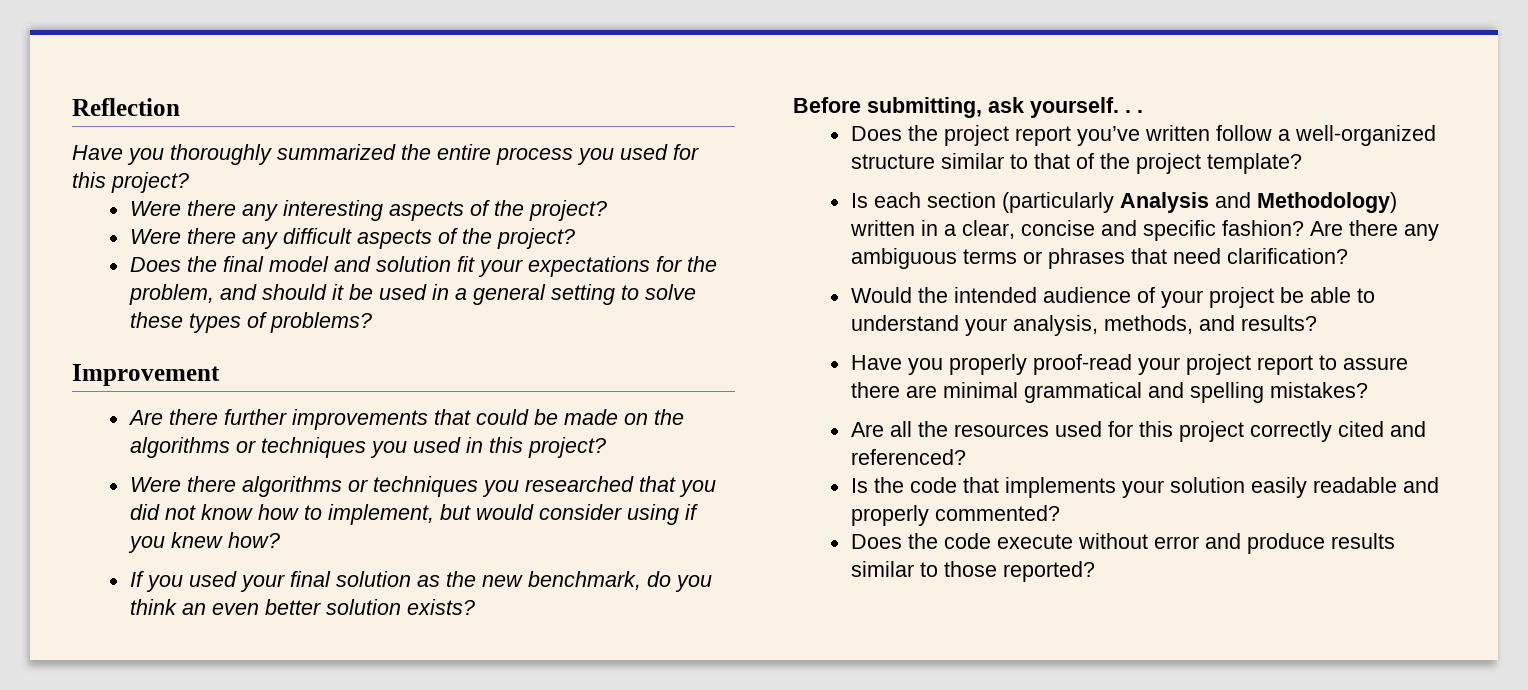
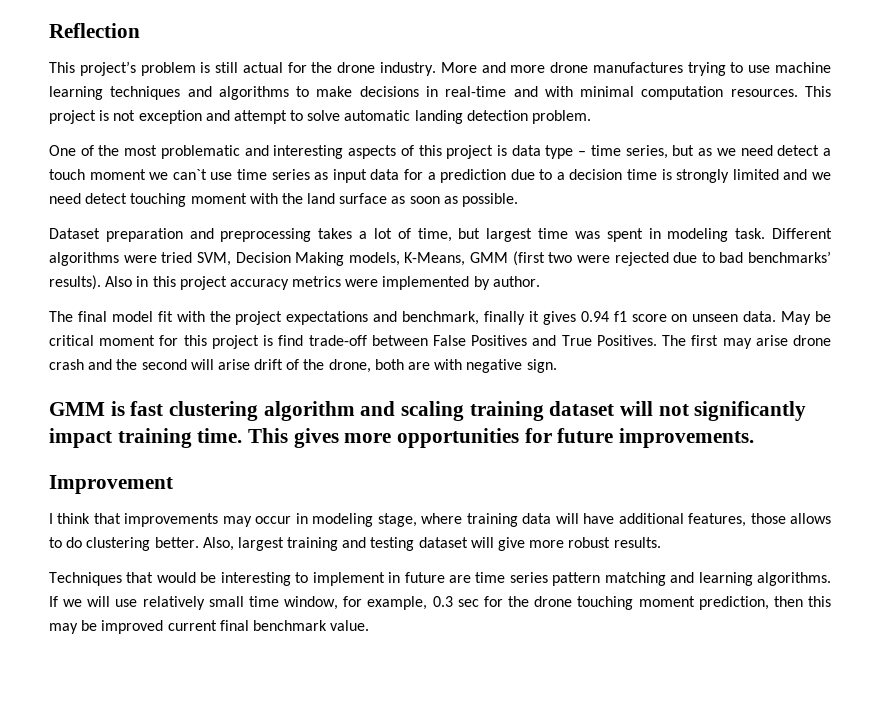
[72,144,699,165] [72,172,189,193] [129,200,607,221] [129,228,575,249] [129,256,717,277] [128,284,696,305] [129,312,372,333] [72,364,220,386] [127,409,684,430] [129,437,606,458] [129,476,716,497] [129,504,698,525] [127,532,280,553] [129,571,712,592] [129,599,475,615] [793,97,1143,118] [850,125,1436,146] [850,153,1302,174] [850,192,1397,213] [849,220,1439,241] [850,248,1348,269] [850,287,1375,308] [850,315,1317,336] [850,354,1408,375] [850,382,1368,403] [850,421,1426,442] [850,449,966,465] [850,477,1439,498] [850,505,1060,526] [850,533,1395,554] [850,561,1095,582] Have you thoroughly summarized the entire process you used for this project? // Were there any interesting aspects of the project? // Were there any difficult aspects of the project? // Does the final model and solution fit your expectations for the problem, and should it be used in a general setting to solve these types of problems? // Improvement // Are there further improvements that could be made on the algorithms or techniques you used in this project? // Were there algorithms or techniques you researched that you did not know how to implement, but would consider using if you knew how? // If you used your final solution as the new benchmark, do you think an even better solution exists? // Before submitting, ask yourself. . . // Does the project report you’ve written follow a well-organized structure similar to that of the project template? // Is each section (particularly Analysis and Methodology) written in a clear, concise and specific fashion? Are there any ambiguous terms or phrases that need clarification? // Would the intended audience of your project be able to understand your analysis, methods, and results? // Have you properly proof-read your project report to assure there are minimal grammatical and spelling mistakes? // Are all the resources used for this project correctly cited and referenced? // Is the code that implements your solution easily readable and properly commented? // Does the code execute without error and produce results similar to those reported? -> [49,61,832,76] [49,86,832,100] [49,110,592,124] [49,145,832,159] [49,169,831,183] [49,193,519,207] [49,228,833,242] [49,251,831,266] [49,275,540,290] [49,311,831,325] [49,335,831,349] [49,359,557,373] [49,401,807,421] [49,428,755,448] [49,475,173,494] [49,513,832,527] [49,537,661,551] [49,572,831,586] [49,596,831,610] [49,620,370,634] This project’s problem is still actual for the drone industry. More and more drone manufactures trying to use machine learning techniques and algorithms to make decisions in real-time and with minimal computation resources. This project is not exception and attempt to solve automatic landing detection problem. // One of the most problematic and interesting aspects of this project is data type – time series, but as we need detect a touch moment we can`t use time series as input data for a prediction due to a decision time is strongly limited and we need detect touching moment with the land surface as soon as possible. // Dataset preparation and preprocessing takes a lot of time, but largest time was spent in modeling task. Different algorithms were tried SVM, Decision Making models, K-Means, GMM (first two were rejected due to bad benchmarks’ results). Also in this project accuracy metrics were implemented by author. // The final model fit with the project expectations and benchmark, finally it gives 0.94 f1 score on unseen data. May be critical moment for this project is find trade-off between False Positives and True Positives. The first may arise drone crash and the second will arise drift of the drone, both are with negative sign. // GMM is fast clustering algorithm and scaling training dataset will not significantly impact training time. This gives more opportunities for future improvements. // Improvement // I think that improvements may occur in modeling stage, where training data will have additional features, those allows to do clustering better. Also, largest training and testing dataset will give more robust results. // Techniques that would be interesting to implement in future are time series pattern matching and learning algorithms. If we will use relatively small time window, for example, 0.3 sec for the drone touching moment prediction, then this may be improved current final benchmark value.

